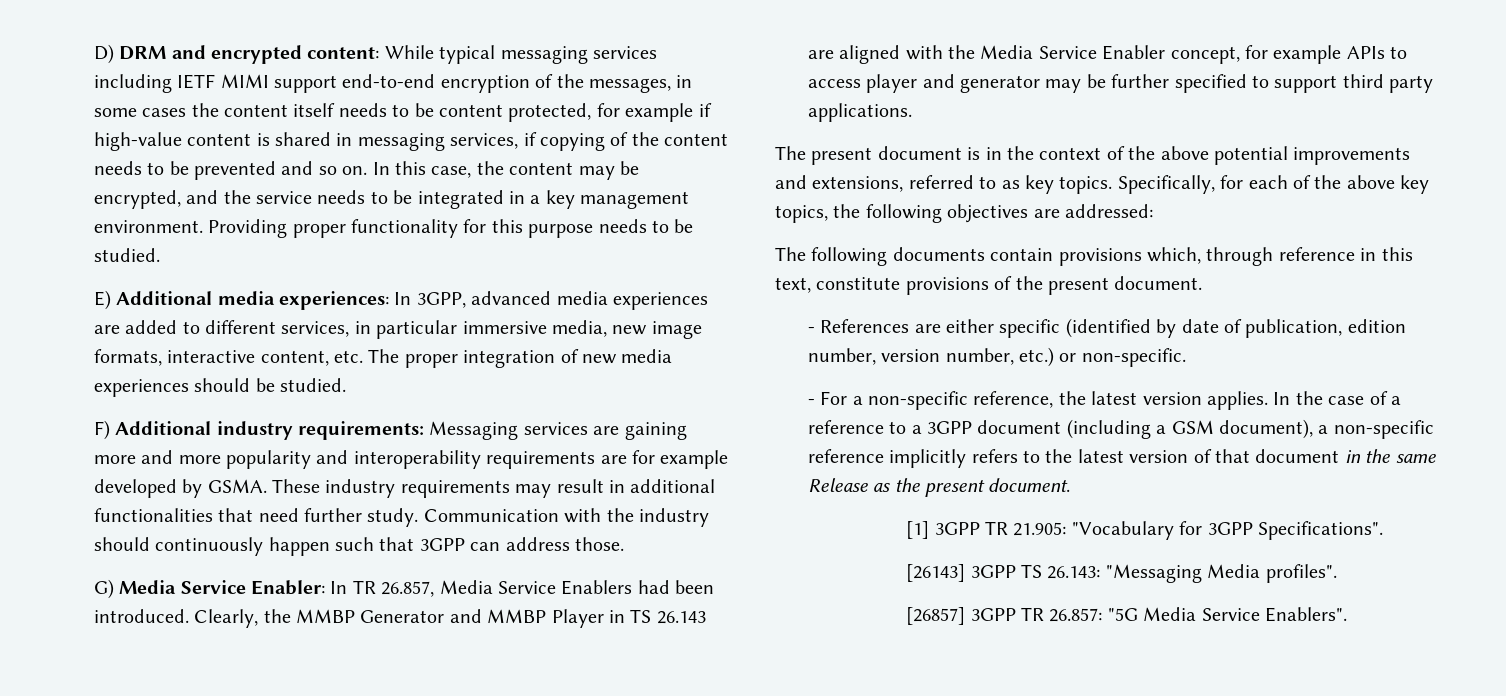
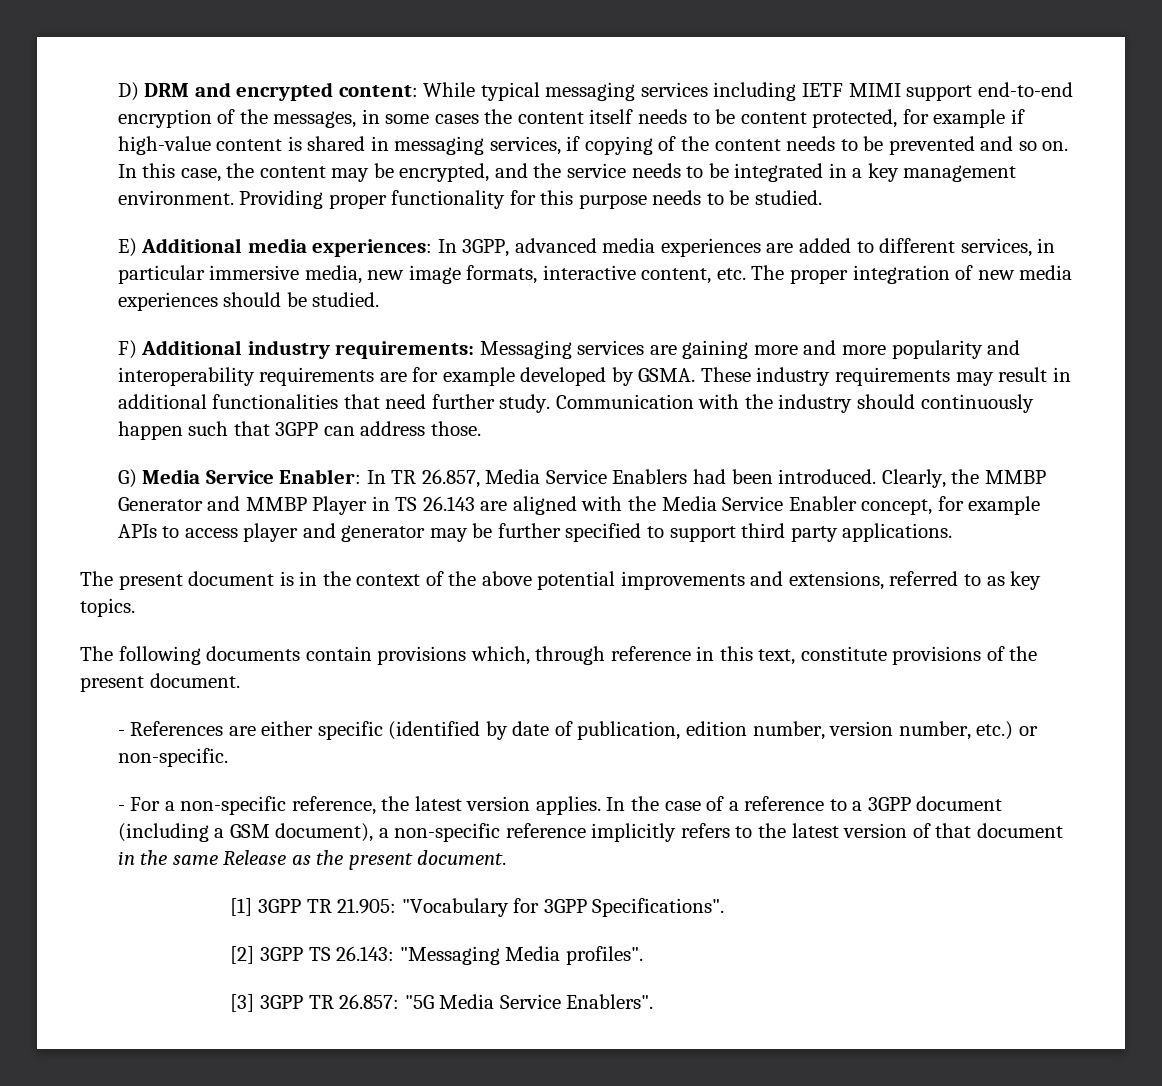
[1117,175,1430,194] [775,204,1153,223] Specifically, for each of the above key topics, the following objectives are addressed: -> (135, 607) none
[906,564,966,582] [26143] -> [230,946,255,964] [2]
[906,607,966,625] [26857] -> [230,994,255,1012] [3]

